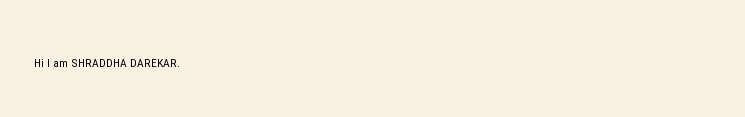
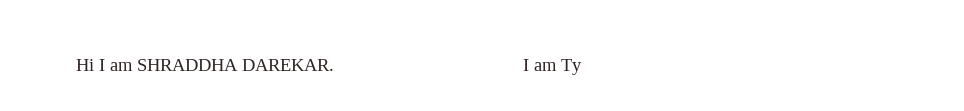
(181, 63) none -> [523,59,582,75] // I am Ty

